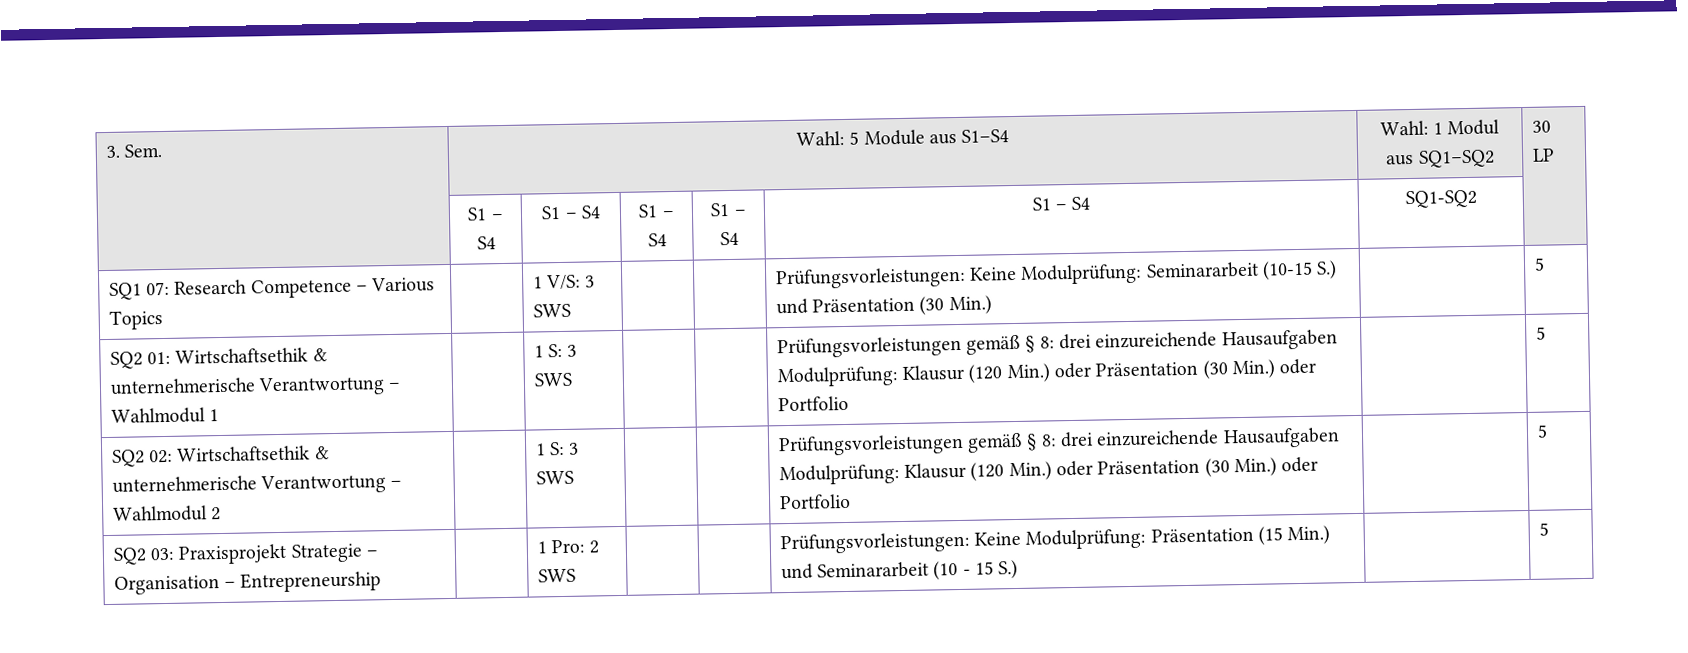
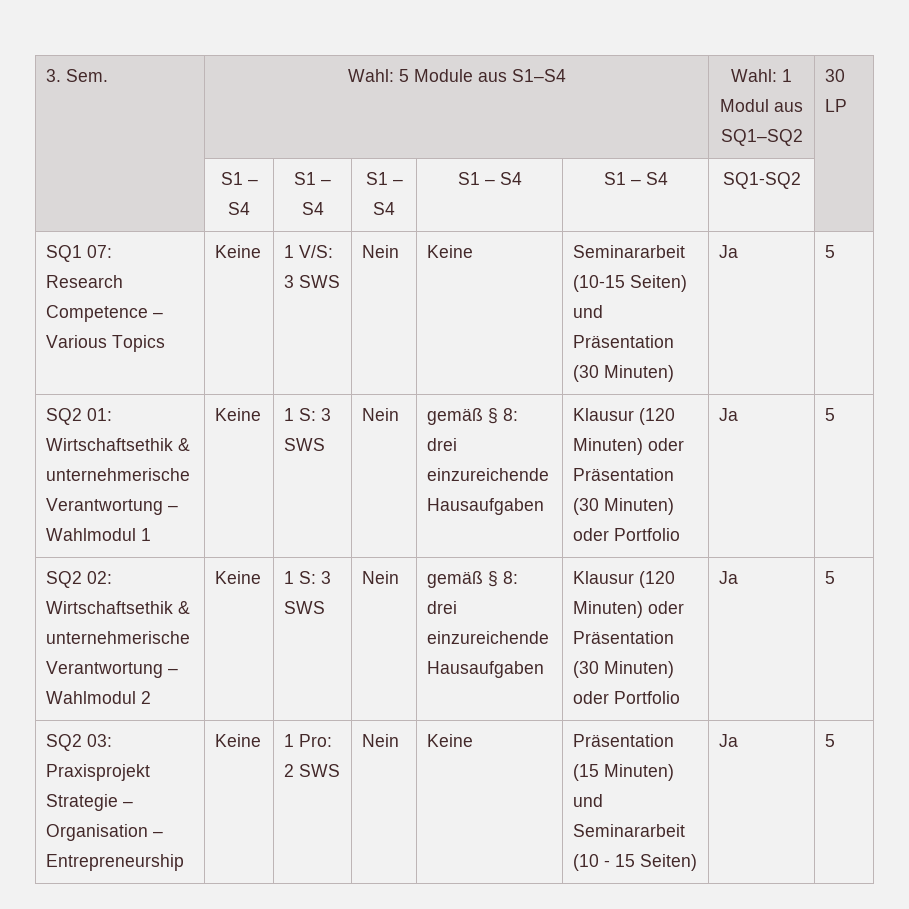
(163, 320) none -> [215,245,262,258] Keine
[774,263,1143,290] | | Prüfungsvorleistungen: Keine Modulprüfung: -> [362,245,400,258] [427,245,474,258] Nein | Keine |
[1316,260,1338,279] S.) -> [630,275,688,292] Seiten)
[948,295,992,315] Min.) | -> [604,365,675,382] [719,245,739,258] Minuten) | Ja
[533,343,578,358] [533,372,573,387] [776,329,1338,359] [776,358,1317,388] [777,395,849,412] | 1 S: 3 SWS | | | Prüfungsvorleistungen gemäß § 8: drei einzureichende Hausaufgaben Modulprüfung: Klausur (120 Min.) oder Präsentation (30 Min.) oder Portfolio | -> [215,408,262,421] [284,408,332,421] [284,438,326,451] [362,408,400,421] [427,408,519,425] [427,438,458,451] [427,468,550,481] [427,498,545,515] [573,408,676,425] [573,438,685,455] [573,468,675,481] [573,498,675,515] [573,528,681,541] [719,408,739,421] Keine | 1 S: 3 SWS | Nein | gemäß § 8: drei einzureichende Hausaufgaben | Klausur (120 Minuten) oder Präsentation (30 Minuten) oder Portfolio | Ja
[535,441,580,456] [535,470,574,485] [777,427,1340,457] [778,456,1319,486] [778,493,851,510] | 1 S: 3 SWS | | | Prüfungsvorleistungen gemäß § 8: drei einzureichende Hausaufgaben Modulprüfung: Klausur (120 Min.) oder Präsentation (30 Min.) oder Portfolio | -> [215,571,262,584] [284,571,332,584] [284,601,326,614] [362,571,400,584] [427,571,519,588] [427,601,458,614] [427,631,550,644] [427,661,545,678] [573,571,676,588] [573,601,685,618] [573,631,675,644] [573,661,675,678] [573,691,681,704] [719,571,739,584] Keine | 1 S: 3 SWS | Nein | gemäß § 8: drei einzureichende Hausaufgaben | Klausur (120 Minuten) oder Präsentation (30 Minuten) oder Portfolio | Ja
(382, 582) none -> [215,734,262,747] Keine
[779,528,1147,555] | | Prüfungsvorleistungen: Keine Modulprüfung: -> [362,734,400,747] [427,734,474,747] Nein | Keine |
[1287,525,1331,545] Min.) -> [604,764,675,781] Minuten)
[998,559,1019,579] S.) | -> [640,854,698,871] [719,734,739,747] Seiten) | Ja

